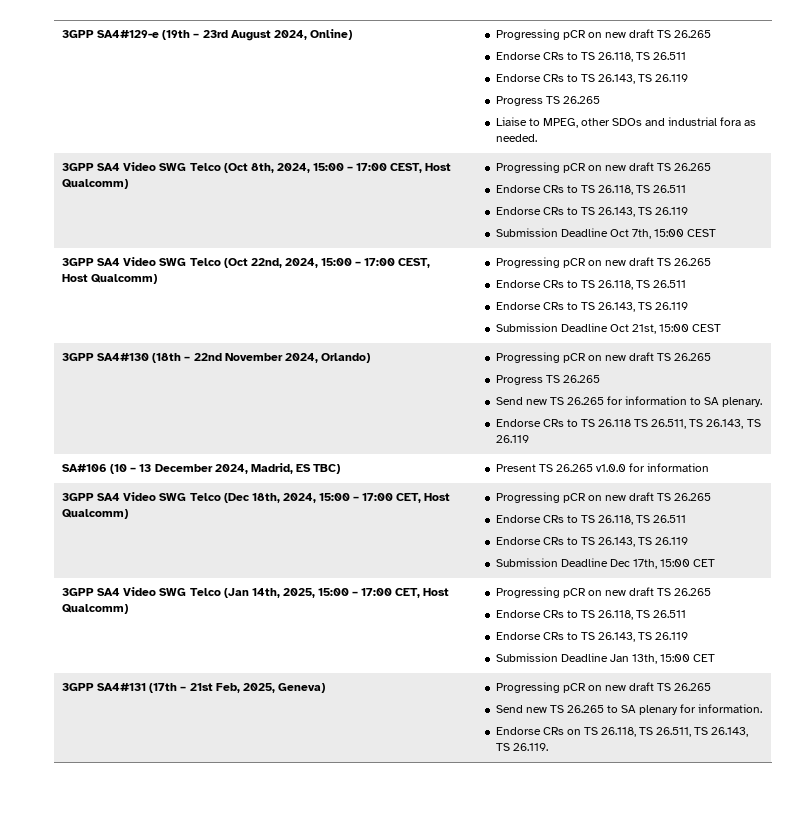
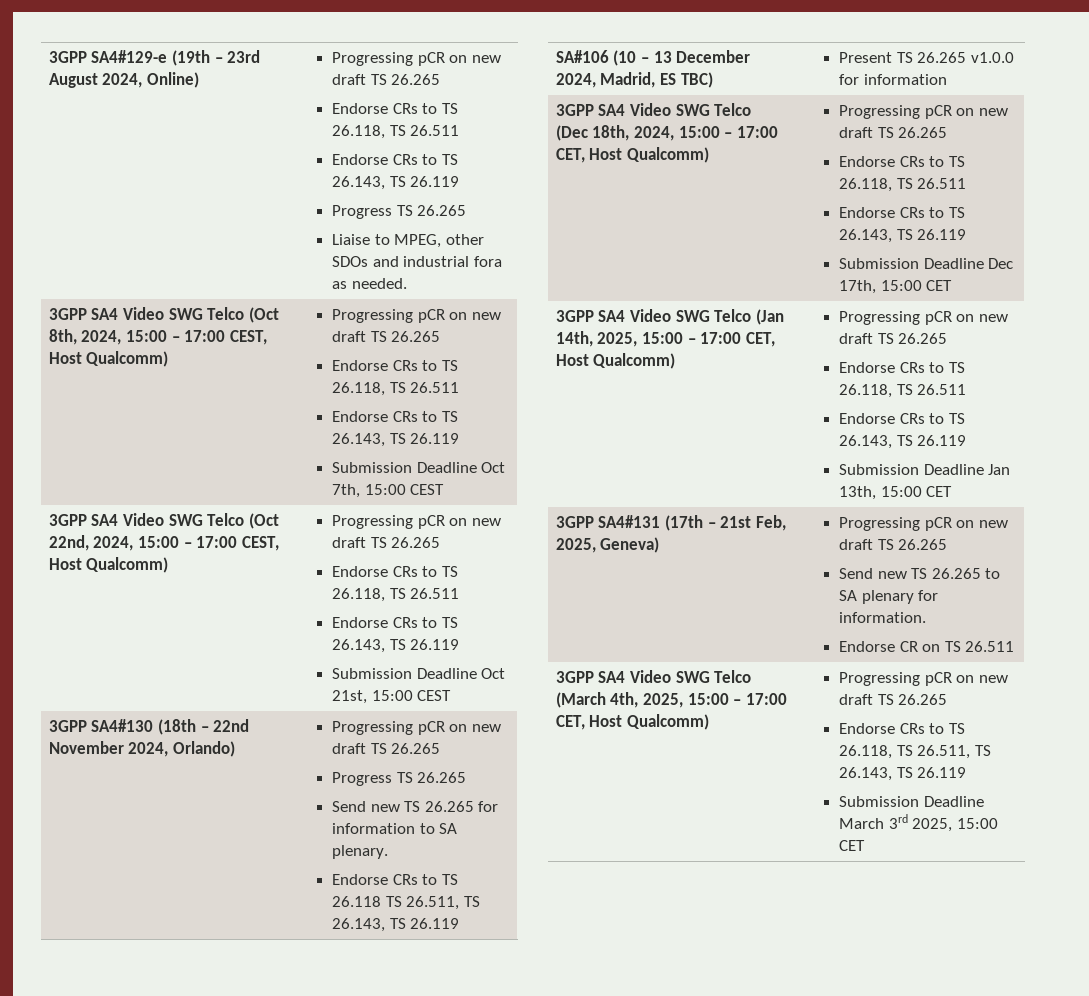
[495,727,581,735] // Endorse CRs on -> [838,641,1015,652] [555,670,752,683] [555,692,787,708] [555,714,709,730] [838,672,1008,686] [838,694,948,705] [838,723,945,734] // Endorse CR on TS 26.511 // 3GPP SA4 Video SWG Telco (March 4th, 2025, 15:00 – 17:00 CET, Host Qualcomm) | Progressing pCR on new draft TS 26.265 // Endorse CRs to
[512,743,548,751] 26.119. -> [917,767,967,778] [838,796,984,807] [838,814,998,832] [838,840,865,851] 26.119 // Submission Deadline March 3rd 2025, 15:00 CET

